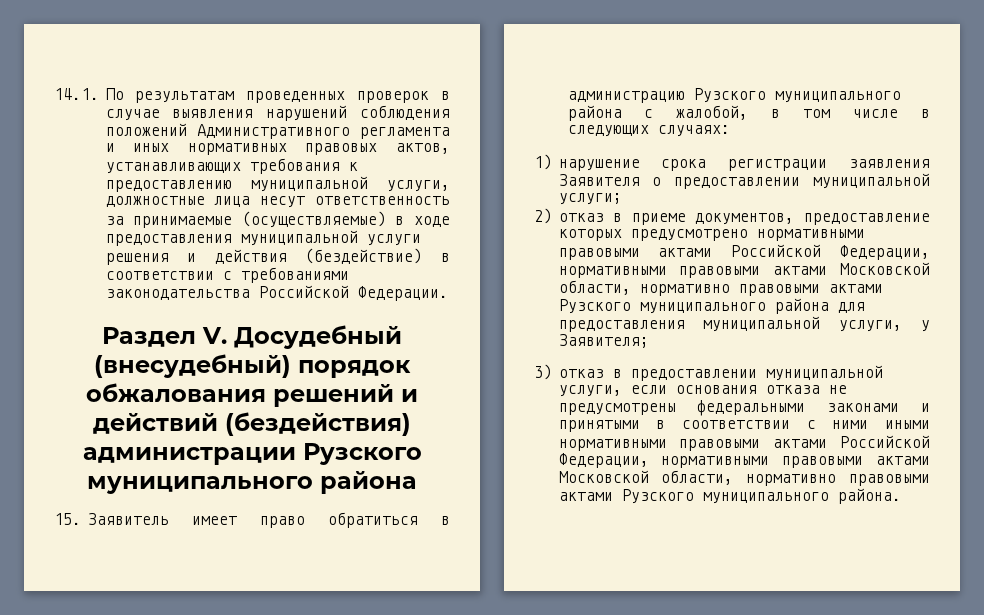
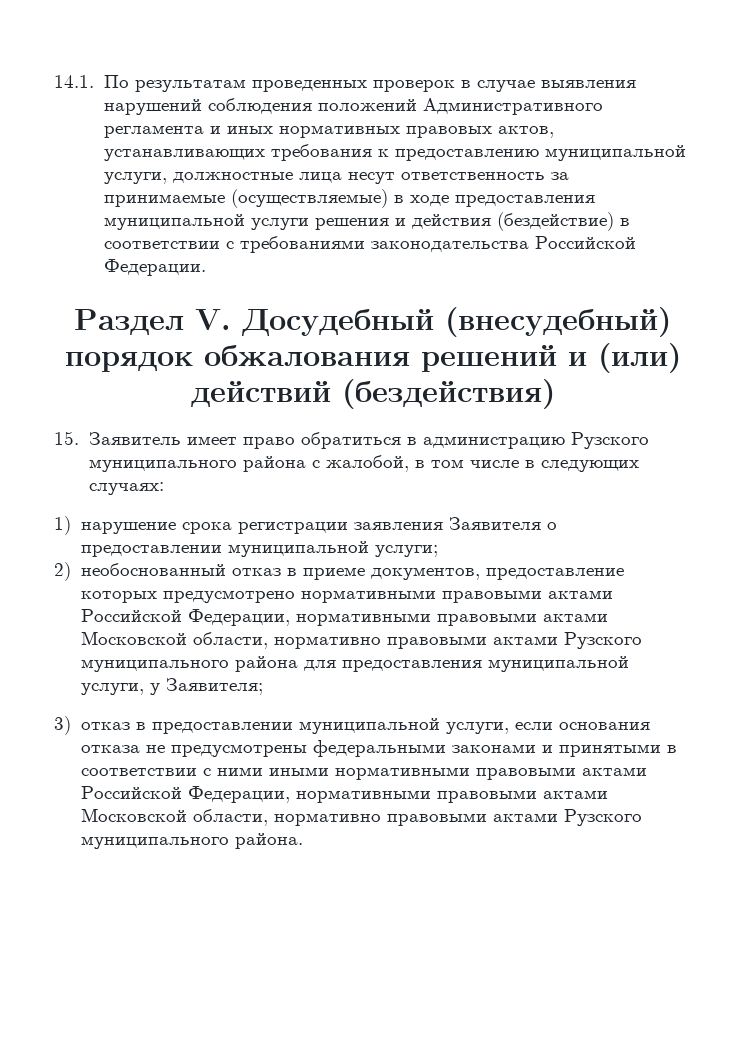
(418, 395) none -> [597,343,681,373] (или)
[82,443,422,465] [87,471,417,494] администрации Рузского муниципального района -> (555, 394) none
(552, 216) none -> [80,563,226,576] необоснованный

